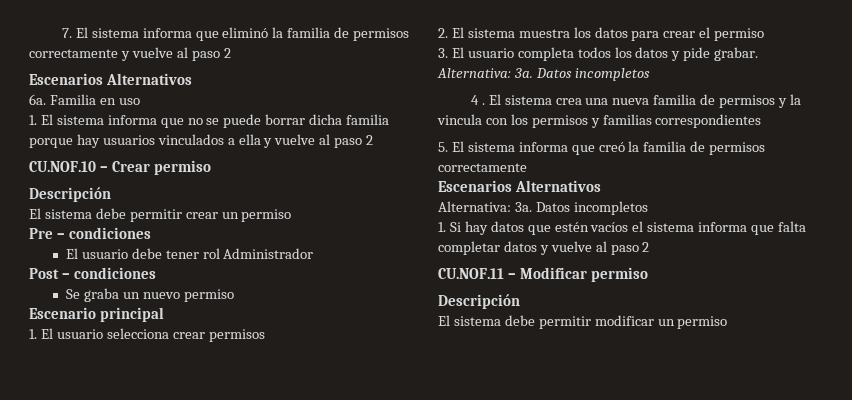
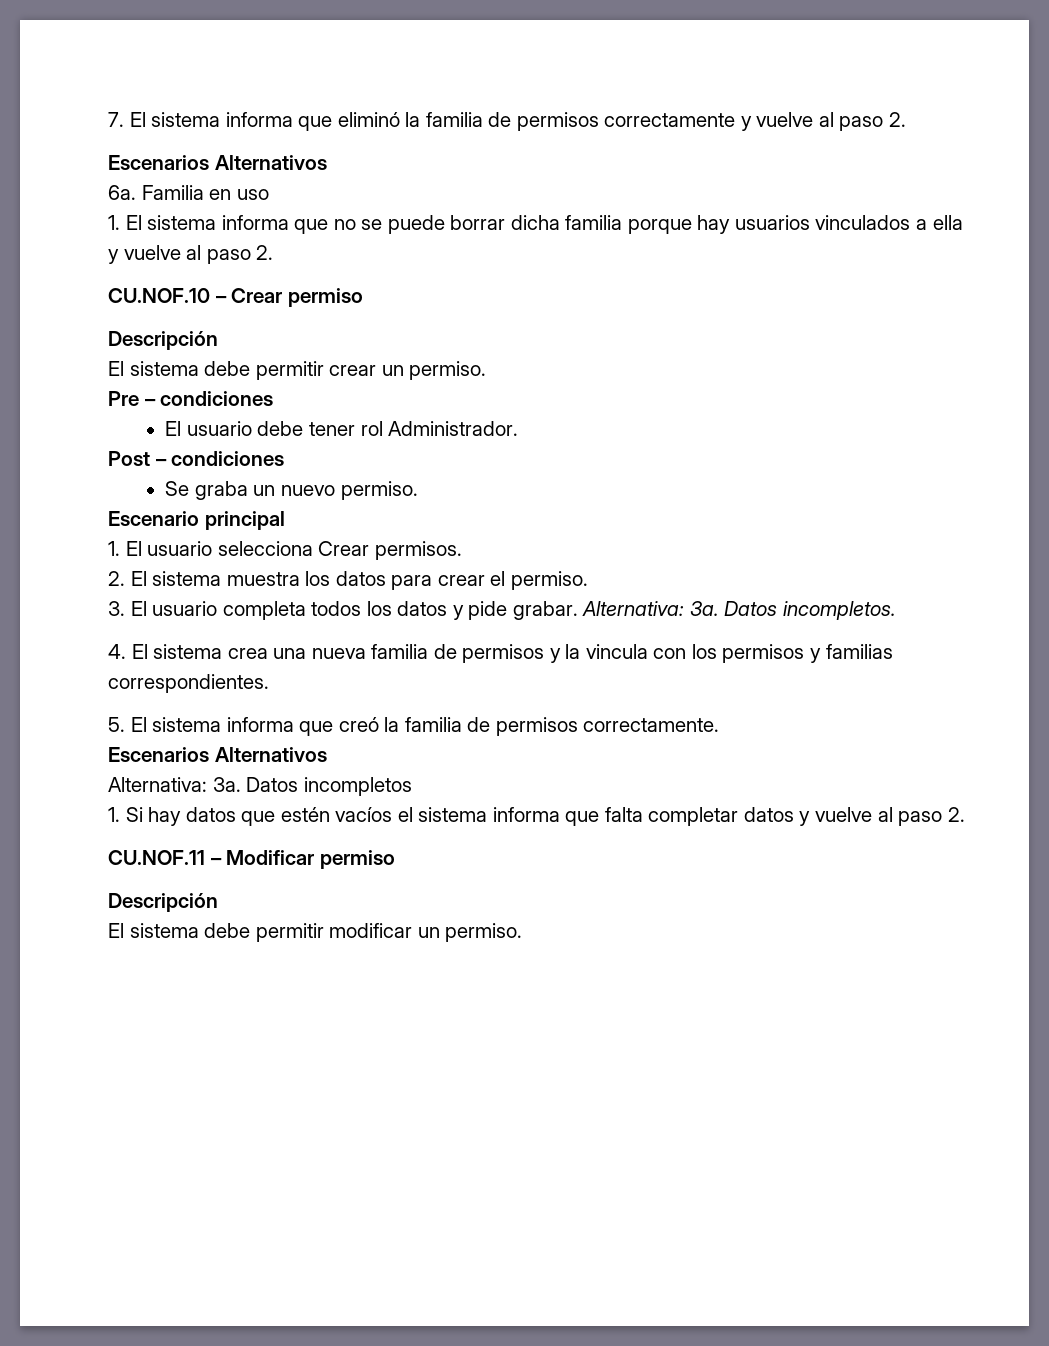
[223,48,231,58] 2 -> [889,112,907,127] 2.
[366,135,374,145] 2 -> [256,245,274,260] 2.
[241,209,292,222] permiso -> [409,361,487,380] permiso.
[223,248,314,259] Administrador -> [388,421,519,436] Administrador.
[183,289,234,302] permiso -> [340,481,418,500] permiso.
[172,329,265,342] crear permisos -> [318,541,462,560] Crear permisos.
[714,28,765,41] permiso -> [510,571,588,590] permiso.
[574,68,650,81] [470,95,485,105] incompletos // 4 . -> [782,601,896,620] [108,644,126,659] incompletos. // 4.
[655,114,762,128] correspondientes -> [108,674,269,693] correspondientes.
[438,163,527,172] correctamente -> [583,718,720,732] correctamente.
[642,242,650,252] 2 -> [947,807,965,822] 2.
[677,316,728,329] permiso -> [445,923,523,942] permiso.

